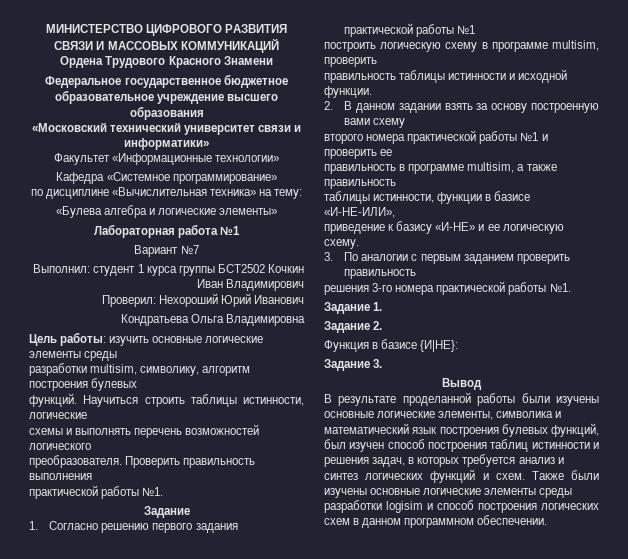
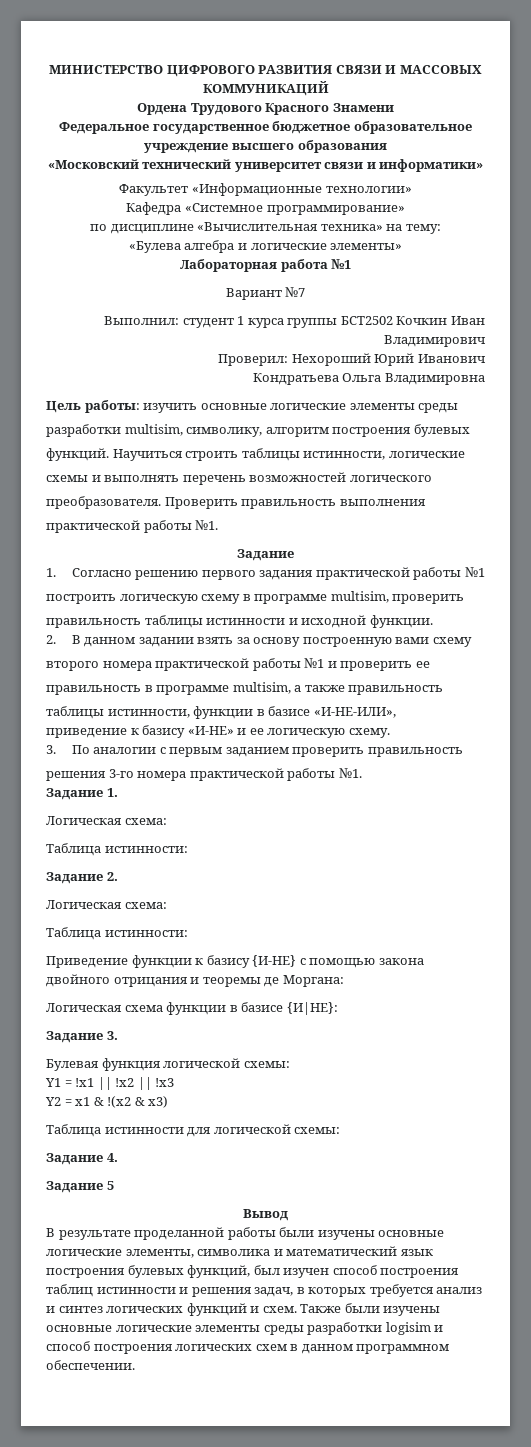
[324,321,383,333] [324,340,369,352] Задание 2. // Функция -> [46,816,167,825] [46,843,188,856] [46,872,118,884] [46,900,167,909] [46,927,188,940] [46,955,424,968] [46,974,344,987] [46,1002,227,1015] Логическая схема: // Таблица истинности: // Задание 2. // Логическая схема: // Таблица истинности: // Приведение функции к базису {И-НЕ} с помощью закона двойного отрицания и теоремы де Моргана: // Логическая схема функции
(383, 363) none -> [46,1058,290,1071] [45,1077,175,1090] [45,1096,169,1108] [46,1124,341,1137] [46,1153,118,1165] [46,1181,114,1193] // Булевая функция логической схемы: // Y1 = !x1 || !x2 || !x3 // Y2 = x1 & !(x2 & x3) // Таблица истинности для логической схемы: // Задание 4. // Задание 5

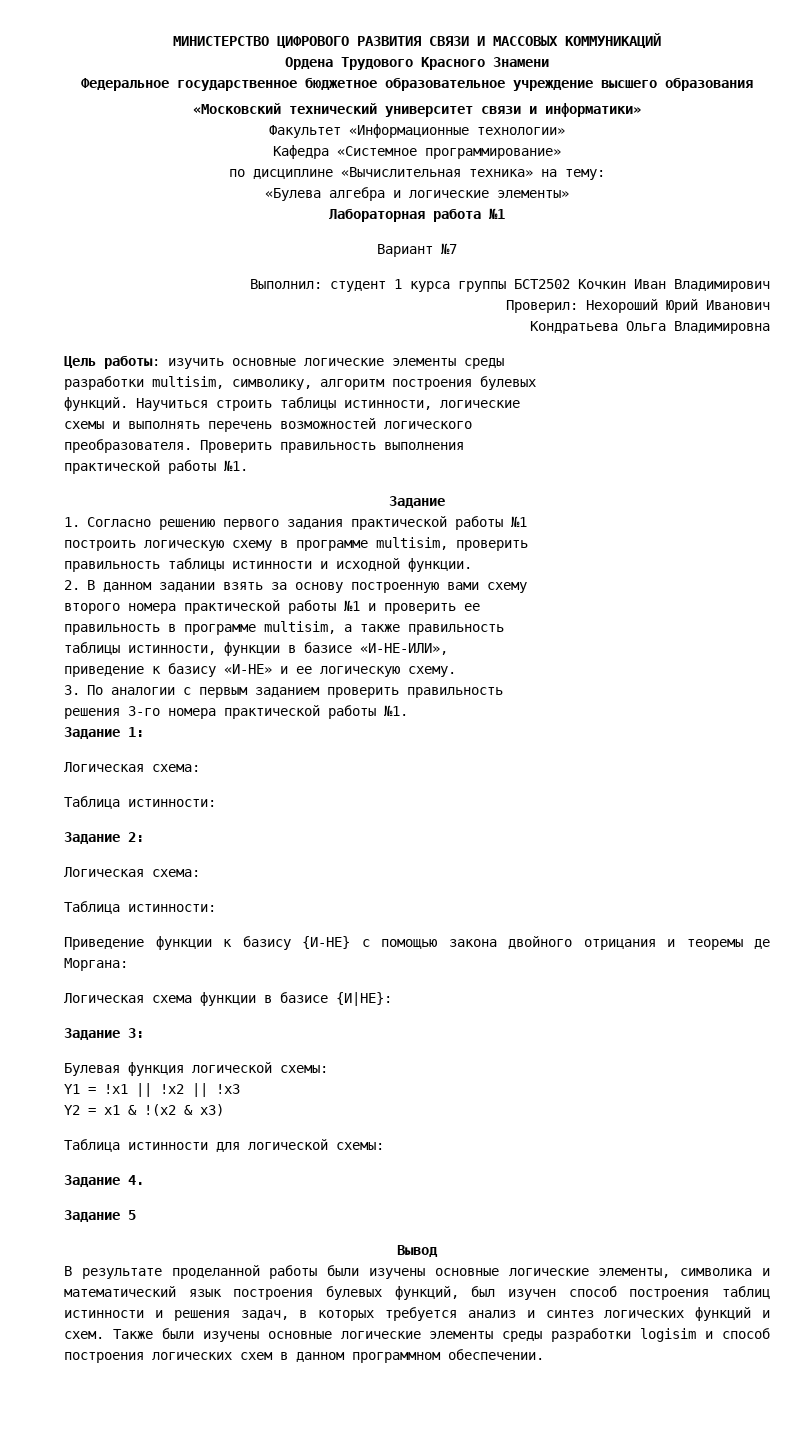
[106,788,118,797] 1. -> [128,727,144,737] 1:
[106,872,118,881] 2. -> [128,832,144,842] 2:
[106,1031,118,1040] 3. -> [128,1028,144,1038] 3:

